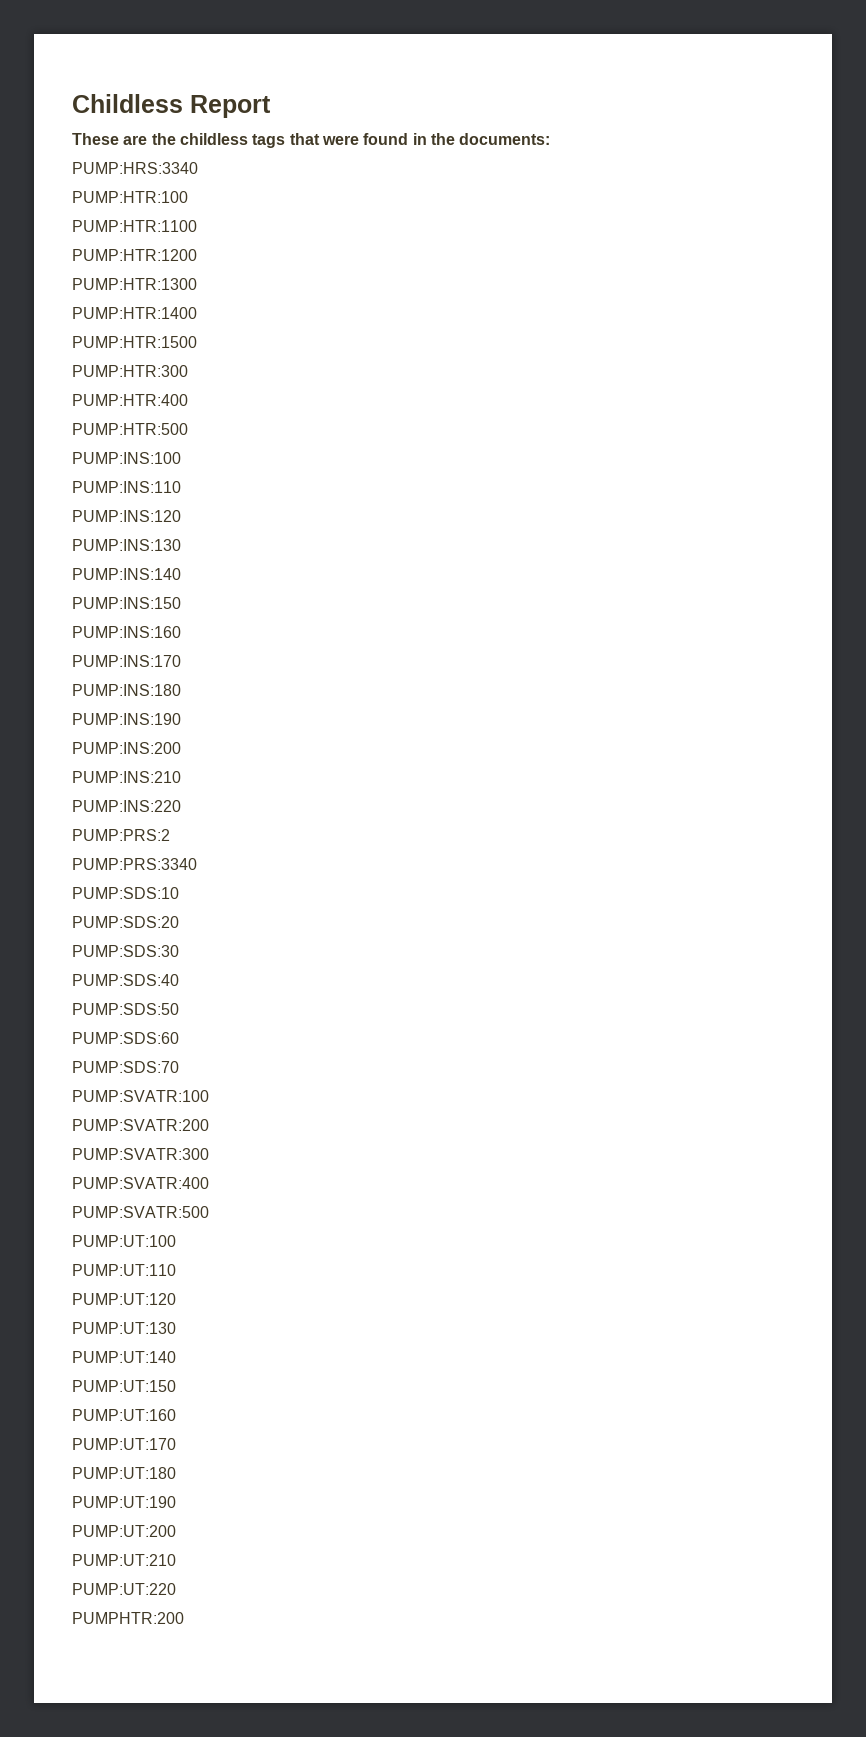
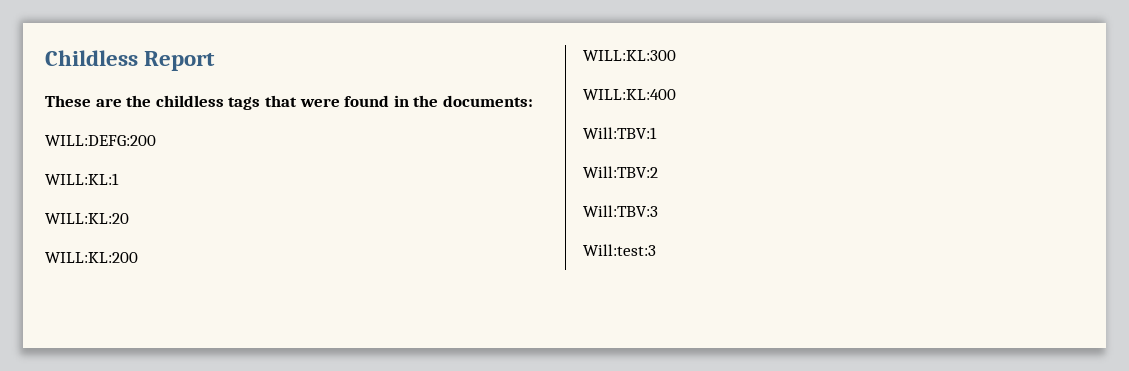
[72,162,198,174] [72,191,188,203] [72,220,197,232] [72,249,197,261] [72,278,197,290] [72,307,197,319] [72,336,197,348] [72,365,188,377] [72,394,188,406] [72,423,188,435] [72,452,181,464] [72,481,181,493] [72,510,181,522] [72,539,181,551] [72,568,181,580] [72,597,181,609] [72,626,181,638] [72,655,181,667] [72,684,181,696] [72,713,181,725] [72,742,181,754] [72,771,181,783] [72,800,181,812] [72,829,170,841] [72,858,197,870] [72,887,179,899] [72,916,179,928] [72,945,179,957] [72,974,179,986] [72,1003,179,1015] [72,1032,179,1044] [72,1061,179,1073] [72,1090,209,1102] [72,1119,209,1131] [72,1148,209,1160] [72,1177,209,1189] [72,1206,209,1218] [72,1235,176,1247] [72,1264,176,1276] [72,1293,176,1305] [72,1322,176,1334] [72,1351,176,1363] [72,1380,176,1392] [72,1409,176,1421] [72,1438,176,1450] [72,1467,176,1479] [72,1496,176,1508] [72,1525,176,1537] [72,1554,176,1566] [72,1583,176,1595] [72,1612,184,1624] PUMP:HRS:3340 // PUMP:HTR:100 // PUMP:HTR:1100 // PUMP:HTR:1200 // PUMP:HTR:1300 // PUMP:HTR:1400 // PUMP:HTR:1500 // PUMP:HTR:300 // PUMP:HTR:400 // PUMP:HTR:500 // PUMP:INS:100 // PUMP:INS:110 // PUMP:INS:120 // PUMP:INS:130 // PUMP:INS:140 // PUMP:INS:150 // PUMP:INS:160 // PUMP:INS:170 // PUMP:INS:180 // PUMP:INS:190 // PUMP:INS:200 // PUMP:INS:210 // PUMP:INS:220 // PUMP:PRS:2 // PUMP:PRS:3340 // PUMP:SDS:10 // PUMP:SDS:20 // PUMP:SDS:30 // PUMP:SDS:40 // PUMP:SDS:50 // PUMP:SDS:60 // PUMP:SDS:70 // PUMP:SVATR:100 // PUMP:SVATR:200 // PUMP:SVATR:300 // PUMP:SVATR:400 // PUMP:SVATR:500 // PUMP:UT:100 // PUMP:UT:110 // PUMP:UT:120 // PUMP:UT:130 // PUMP:UT:140 // PUMP:UT:150 // PUMP:UT:160 // PUMP:UT:170 // PUMP:UT:180 // PUMP:UT:190 // PUMP:UT:200 // PUMP:UT:210 // PUMP:UT:220 // PUMPHTR:200 -> [45,135,156,146] [45,173,119,185] [45,213,129,224] [45,252,138,263] [583,50,676,61] [583,89,676,100] [583,127,657,139] [583,166,658,178] [583,205,658,217] [583,244,656,256] WILL:DEFG:200 // WILL:KL:1 // WILL:KL:20 // WILL:KL:200 // WILL:KL:300 // WILL:KL:400 // Will:TBV:1 // Will:TBV:2 // Will:TBV:3 // Will:test:3

